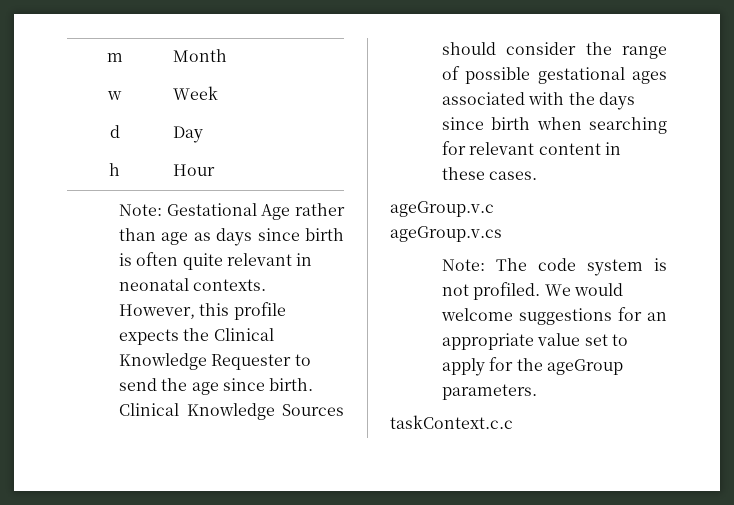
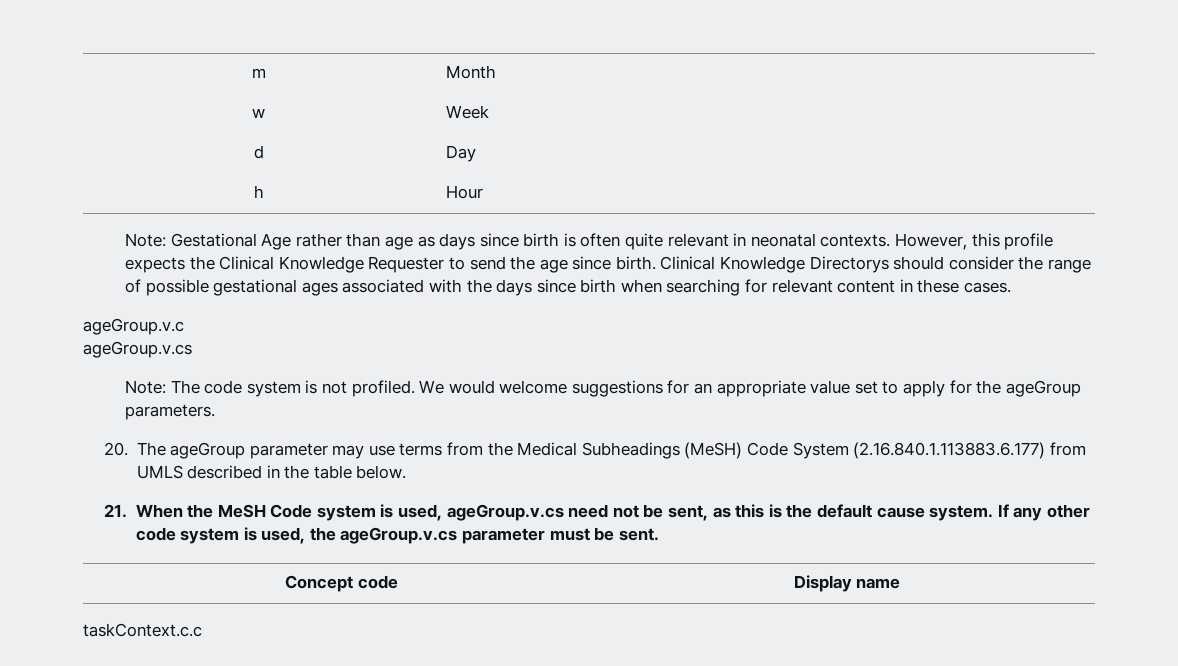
[282,404,344,416] Sources -> [809,256,889,273] Directorys
(538, 392) none -> [104,442,1086,459] [136,465,407,479] [104,504,1090,521] [135,527,659,544] [285,575,398,592] [793,575,901,592] // 20. The ageGroup parameter may use terms from the Medical Subheadings (MeSH) Code System (2.16.840.1.113883.6.177) from UMLS described in the table below. // 21. When the MeSH Code system is used, ageGroup.v.cs need not be sent, as this is the default cause system. If any other code system is used, the ageGroup.v.cs parameter must be sent. // Concept code | Display name

